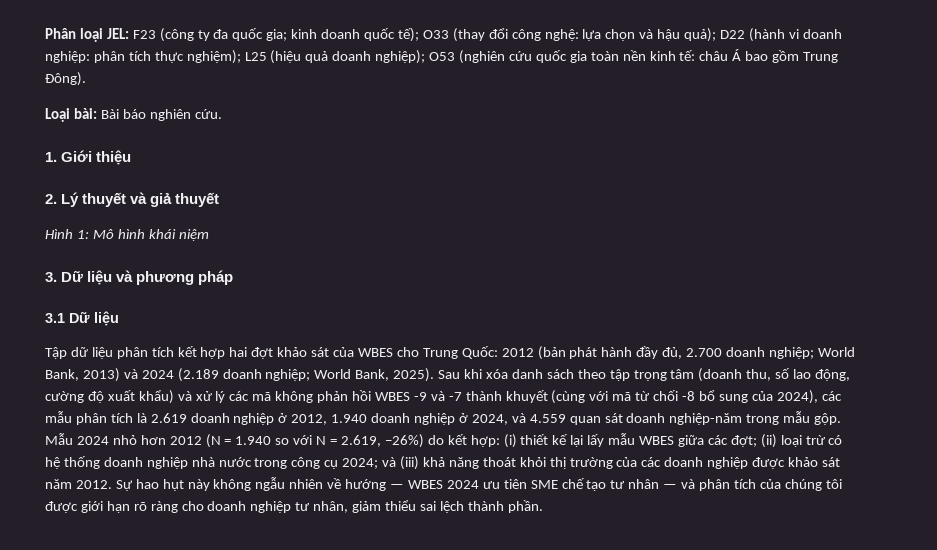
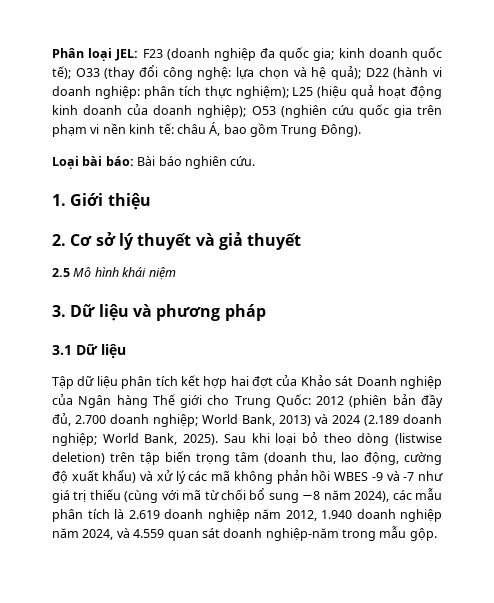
[159,28,210,42] (công ty -> [166,48,256,61] (doanh nghiệp
[657,29,681,41] hậu -> [311,67,327,79] hệ
(329, 57) none -> [378,86,442,99] [52,104,149,115] hoạt động kinh doanh của
[590,51,619,61] toàn -> [417,105,443,115] [52,124,100,137] trên phạm vi
[732,49,742,61] Á -> [209,122,221,136] Á,
[73,108,97,119] bài: -> [82,156,134,166] bài báo:
[61,192,80,207] Lý -> [70,232,134,250] Cơ sở lý
[45,229,89,239] Hình 1: -> [52,268,70,277] 2.5
[277,347,393,357] khảo sát của WBES -> [276,375,442,389] [52,394,203,408] của Khảo sát Doanh nghiệp của Ngân hàng Thế giới
[537,346,633,360] (bản phát hành -> [349,394,416,408] (phiên bản
[485,369,630,381] xóa danh sách theo tập -> [275,432,442,446] [52,451,191,465] loại bỏ theo dòng (listwise deletion) trên tập biến
[775,368,791,379] số -> (336, 458) none
[465,390,548,403] thành khuyết -> [418,471,444,481] [52,489,121,503] như giá trị thiếu
[682,391,696,401] -8 -> (246, 494) none
[751,391,773,401] của -> [302,490,351,500] −8 năm
[278,413,288,423] ở -> [254,509,281,519] năm
[458,413,468,423] ở -> [52,528,79,538] năm
[45,433,843,448] [45,456,840,470] [45,477,842,491] [45,500,543,513] Mẫu 2024 nhỏ hơn 2012 (N = 1.940 so với N = 2.619, −26%) do kết hợp: (i) thiết kế lại lấy mẫu WBES giữa các đợt; (ii) loại trừ có hệ thống doanh nghiệp nhà nước trong công cụ 2024; và (iii) khả năng thoát khỏi thị trường của các doanh nghiệp được khảo sát năm 2012. Sự hao hụt này không ngẫu nhiên về hướng — WBES 2024 ưu tiên SME chế tạo tư nhân — và phân tích của chúng tôi được giới hạn rõ ràng cho doanh nghiệp tư nhân, giảm thiểu sai lệch thành phần. -> (437, 534) none

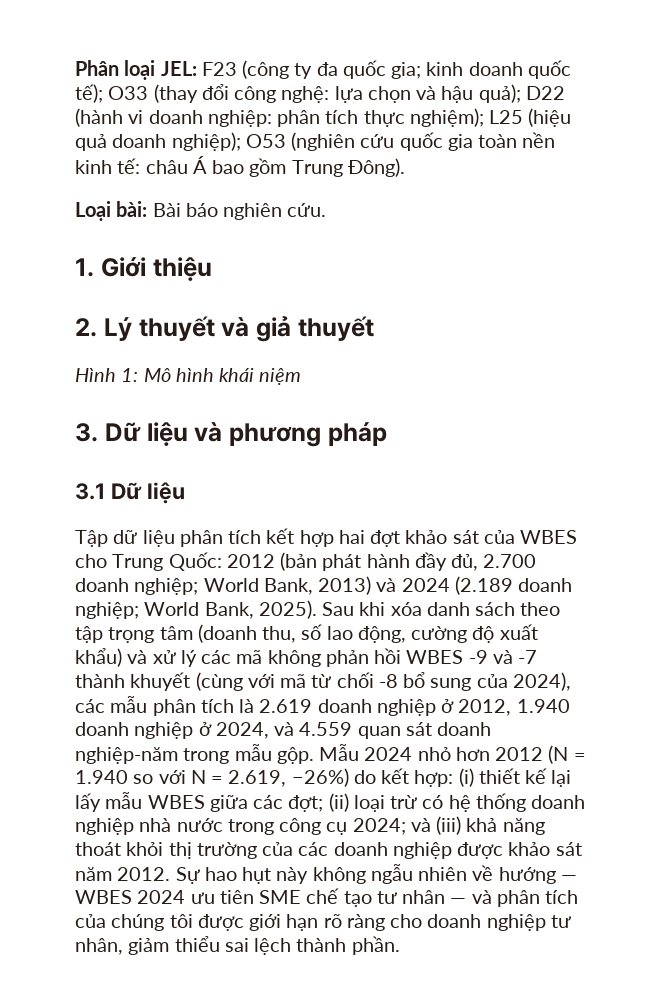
[166,48,256,61] (doanh nghiệp -> [242,60,313,79] (công ty
[311,67,327,79] hệ -> [441,86,474,103] hậu
[378,86,442,99] [52,104,149,115] hoạt động kinh doanh của -> (107, 142) none
[417,105,443,115] [52,124,100,137] trên phạm vi -> [478,134,518,148] toàn
[209,122,221,136] Á, -> [192,156,207,174] Á
[82,156,134,166] bài báo: -> [116,201,148,217] bài:
[70,232,134,250] Cơ sở lý -> [103,317,132,341] Lý
[52,268,70,277] 2.5 -> [75,368,139,382] Hình 1:
[276,375,442,389] [52,394,203,408] của Khảo sát Doanh nghiệp của Ngân hàng Thế giới -> [405,530,578,544] khảo sát của WBES
[349,394,416,408] (phiên bản -> [280,552,410,571] (bản phát hành
[275,432,442,446] [52,451,191,465] loại bỏ theo dòng (listwise deletion) trên tập biến -> [390,602,561,616] [75,626,103,643] xóa danh sách theo tập
(336, 458) none -> [301,624,323,640] số
[418,471,444,481] [52,489,121,503] như giá trị thiếu -> [75,672,191,691] thành khuyết
(246, 494) none -> [378,674,398,688] -8
[302,490,351,500] −8 năm -> [476,674,508,688] của
[254,509,281,519] năm -> [441,699,455,713] ở
[52,528,79,538] năm -> [198,722,212,736] ở
(437, 534) none -> [319,744,586,764] [75,768,572,787] [75,792,586,812] [75,816,545,835] [75,842,582,859] [75,864,577,884] [75,888,579,907] [75,914,571,931] [75,936,400,955] Mẫu 2024 nhỏ hơn 2012 (N = 1.940 so với N = 2.619, −26%) do kết hợp: (i) thiết kế lại lấy mẫu WBES giữa các đợt; (ii) loại trừ có hệ thống doanh nghiệp nhà nước trong công cụ 2024; và (iii) khả năng thoát khỏi thị trường của các doanh nghiệp được khảo sát năm 2012. Sự hao hụt này không ngẫu nhiên về hướng — WBES 2024 ưu tiên SME chế tạo tư nhân — và phân tích của chúng tôi được giới hạn rõ ràng cho doanh nghiệp tư nhân, giảm thiểu sai lệch thành phần.

